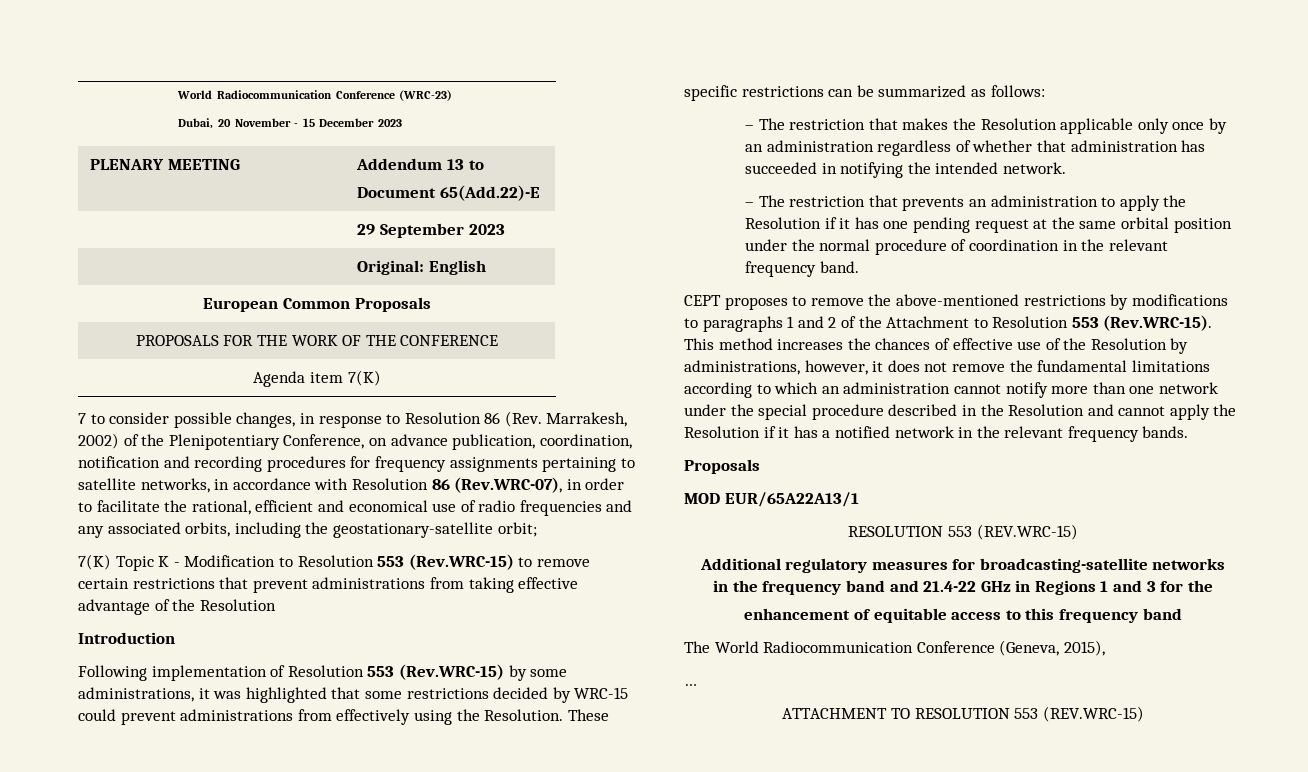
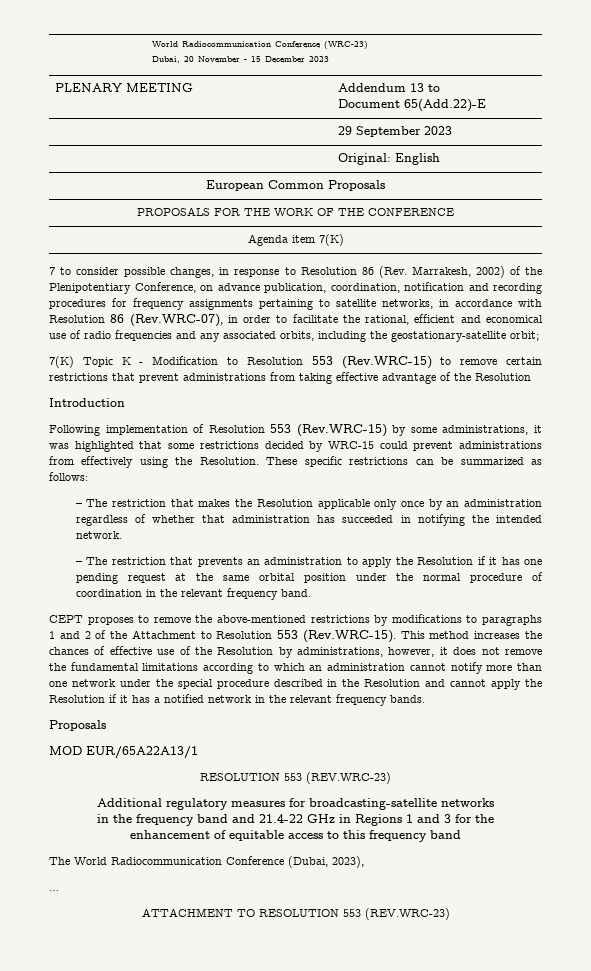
[976,524,1078,540] (REV.WRC-15) -> [306,772,391,784] (REV.WRC-23)
[999,640,1105,656] (Geneva, 2015), -> [288,856,364,868] (Dubai, 2023),
[1042,706,1144,722] (REV.WRC-15) -> [364,908,450,920] (REV.WRC-23)

